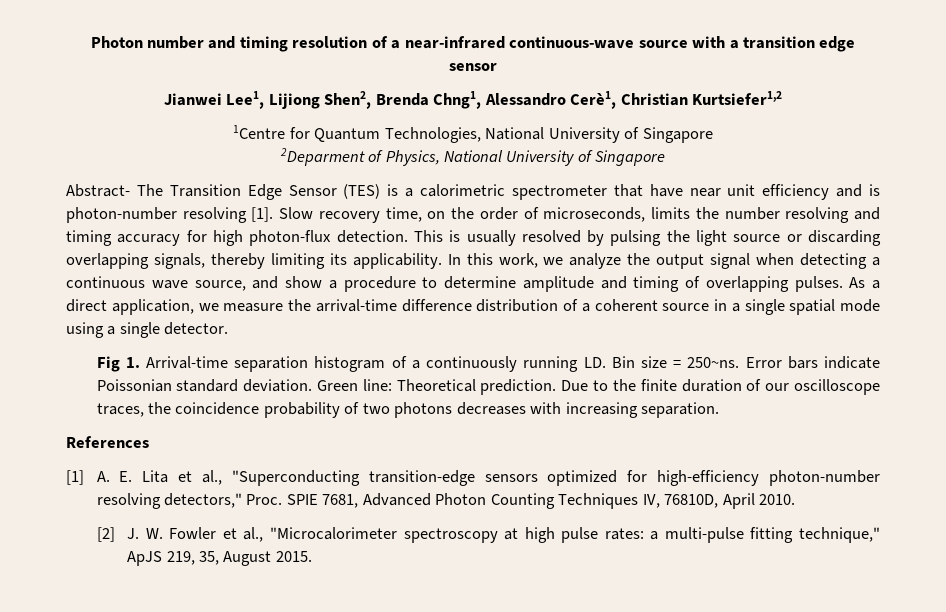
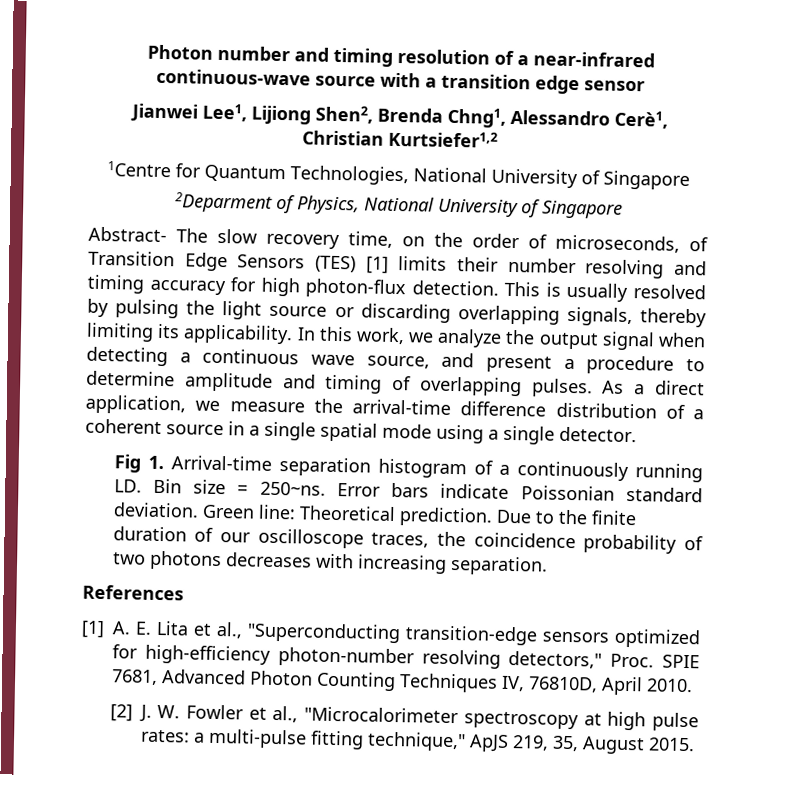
[169,184,880,200] [66,207,314,223] Transition Edge Sensor (TES) is a calorimetric spectrometer that have near unit efficiency and is photon-number resolving [1]. Slow -> [217,228,257,244] slow
[651,207,719,219] limits the -> [689,237,708,252] [88,250,500,274] of Transition Edge Sensors (TES) [1] limits their
[285,276,322,288] show -> [486,355,552,373] present

